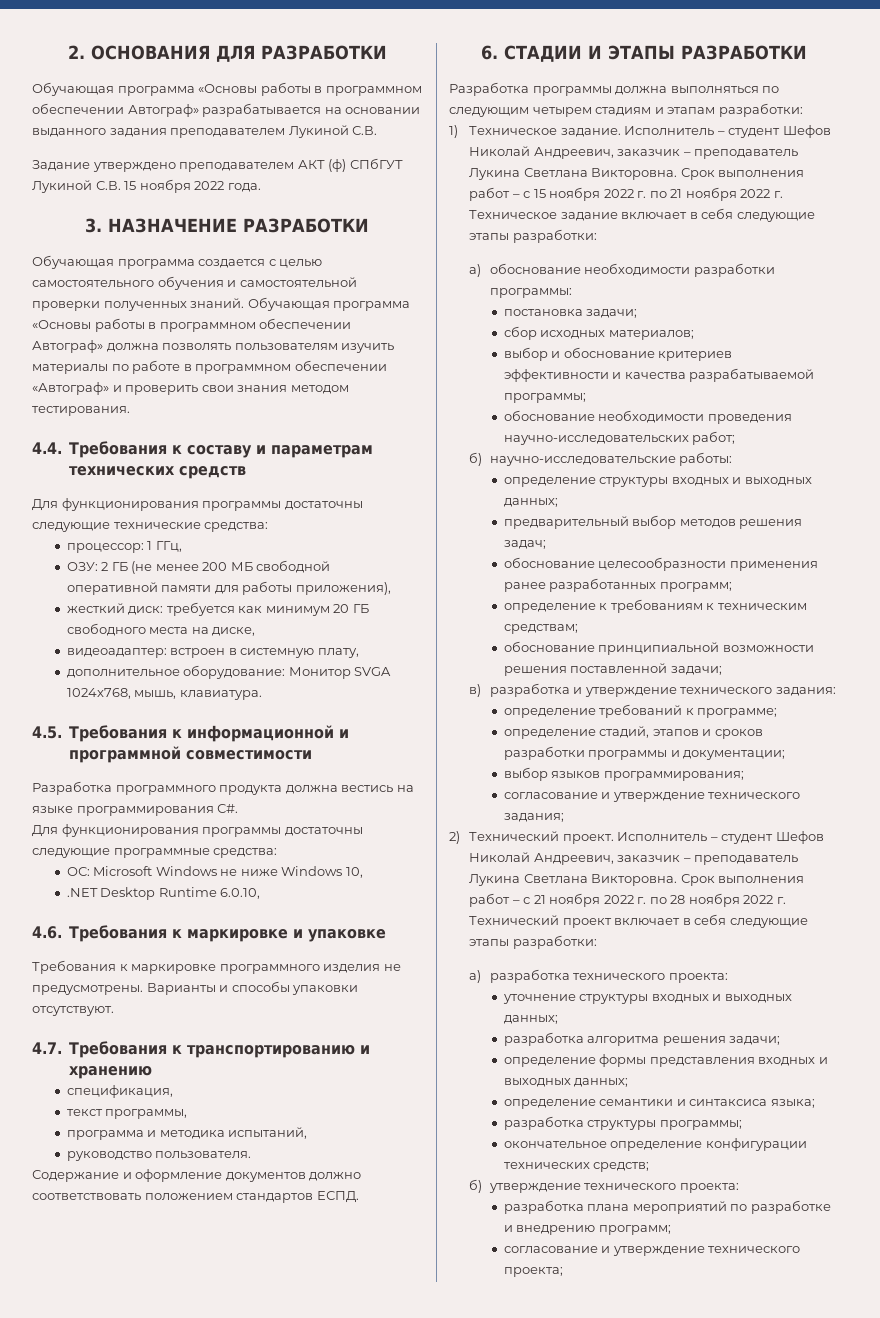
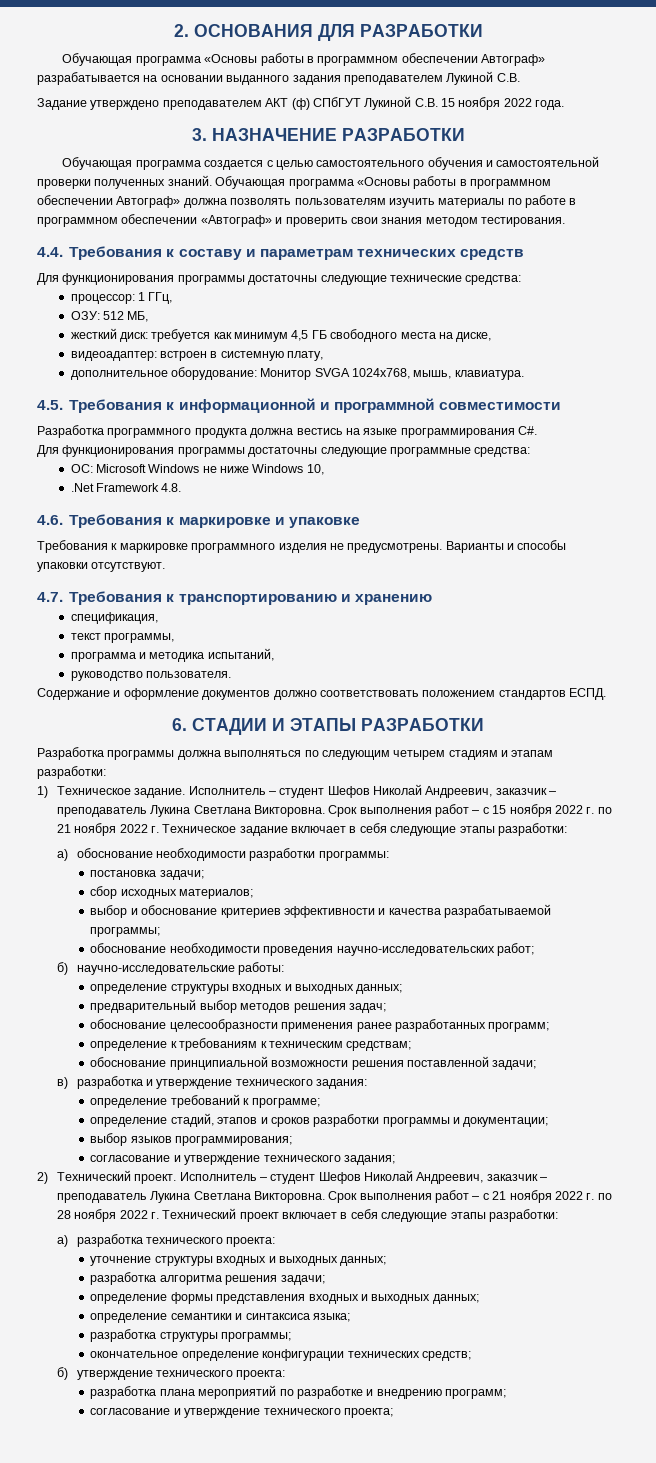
[101,560,331,574] [66,581,391,595] 2 ГБ (не менее 200 МБ свободной оперативной памяти для работы приложения), -> [102,311,149,322] 512 МБ,
[333,604,350,613] 20 -> [291,330,309,341] 4,5
[66,887,261,900] .NET Desktop Runtime 6.0.10, -> [70,483,182,492] .Net Framework 4.8.

